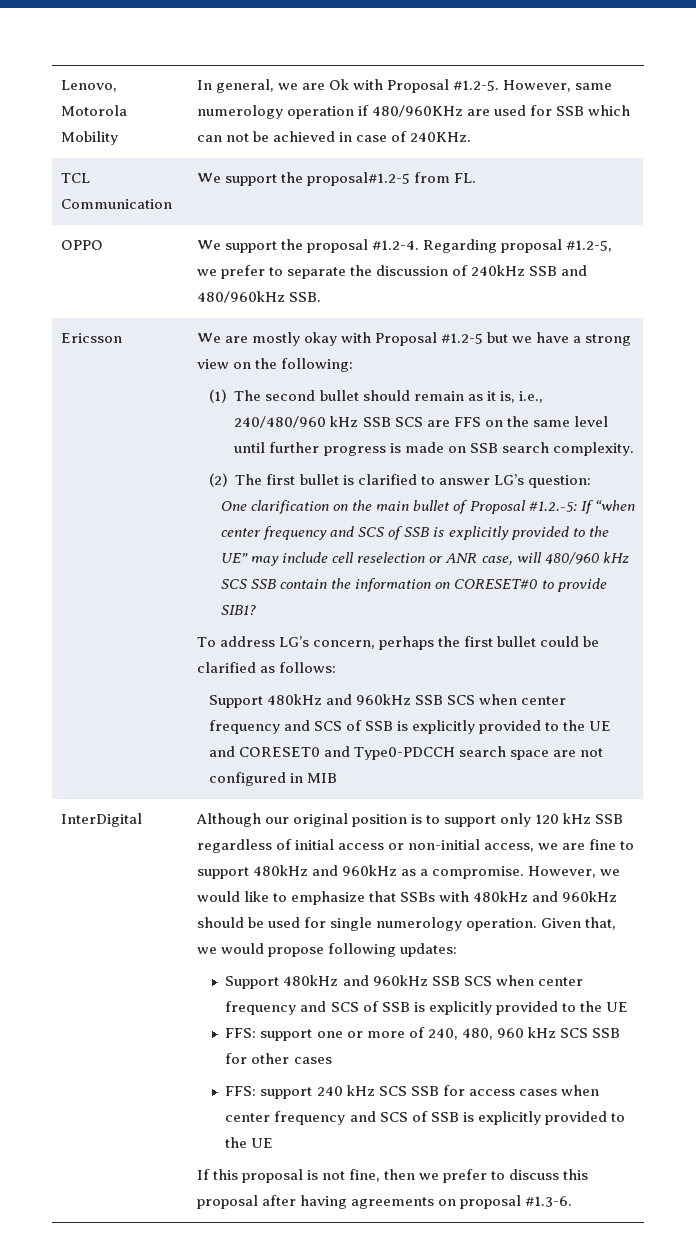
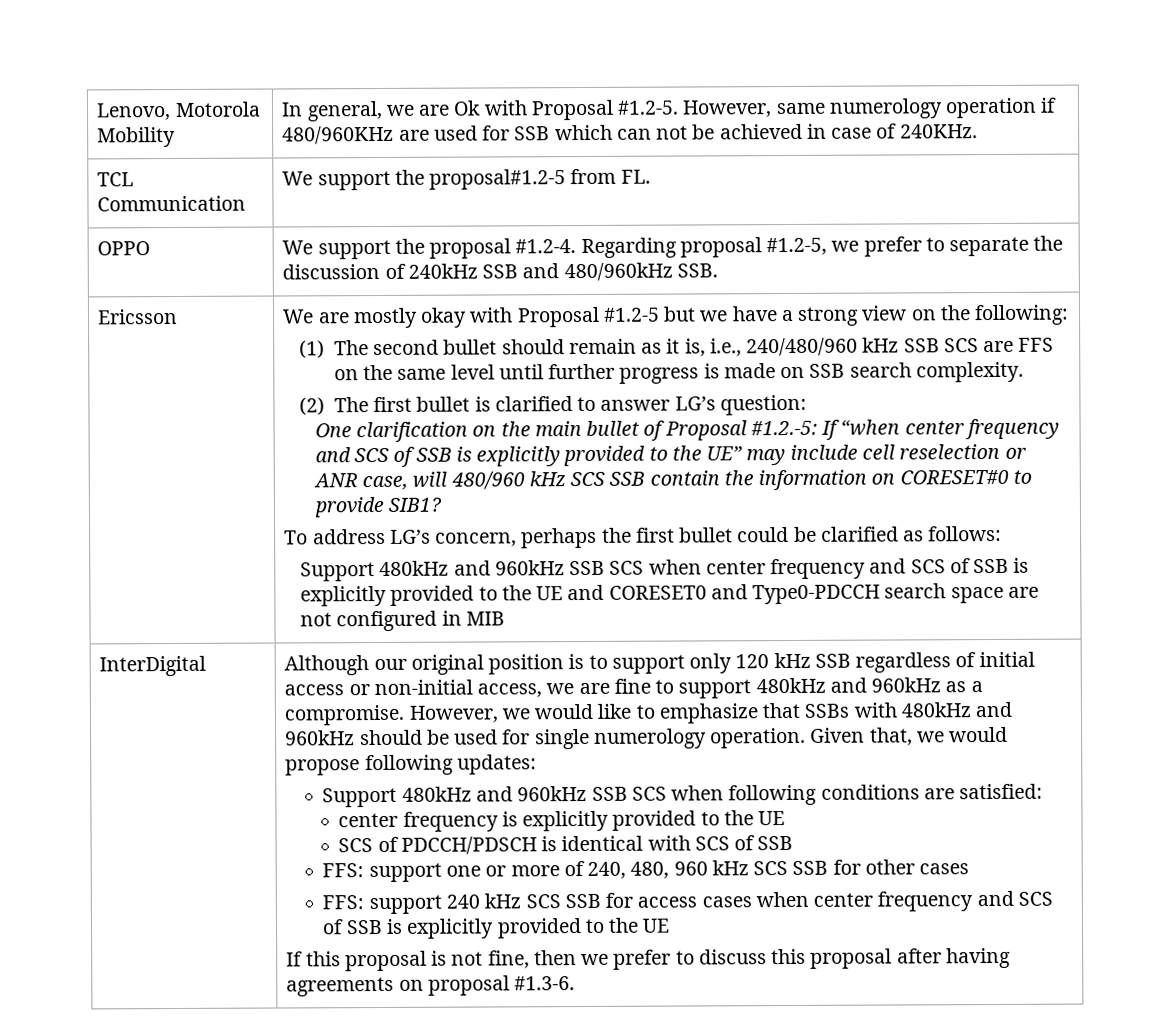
[537,977,583,986] [225,1001,628,1015] center frequency and SCS of SSB is explicitly provided to the UE -> [728,783,1044,806] [338,810,786,832] [338,835,794,855] following conditions are satisfied: // center frequency is explicitly provided to the UE // SCS of PDCCH/PDSCH is identical with SCS of SSB

